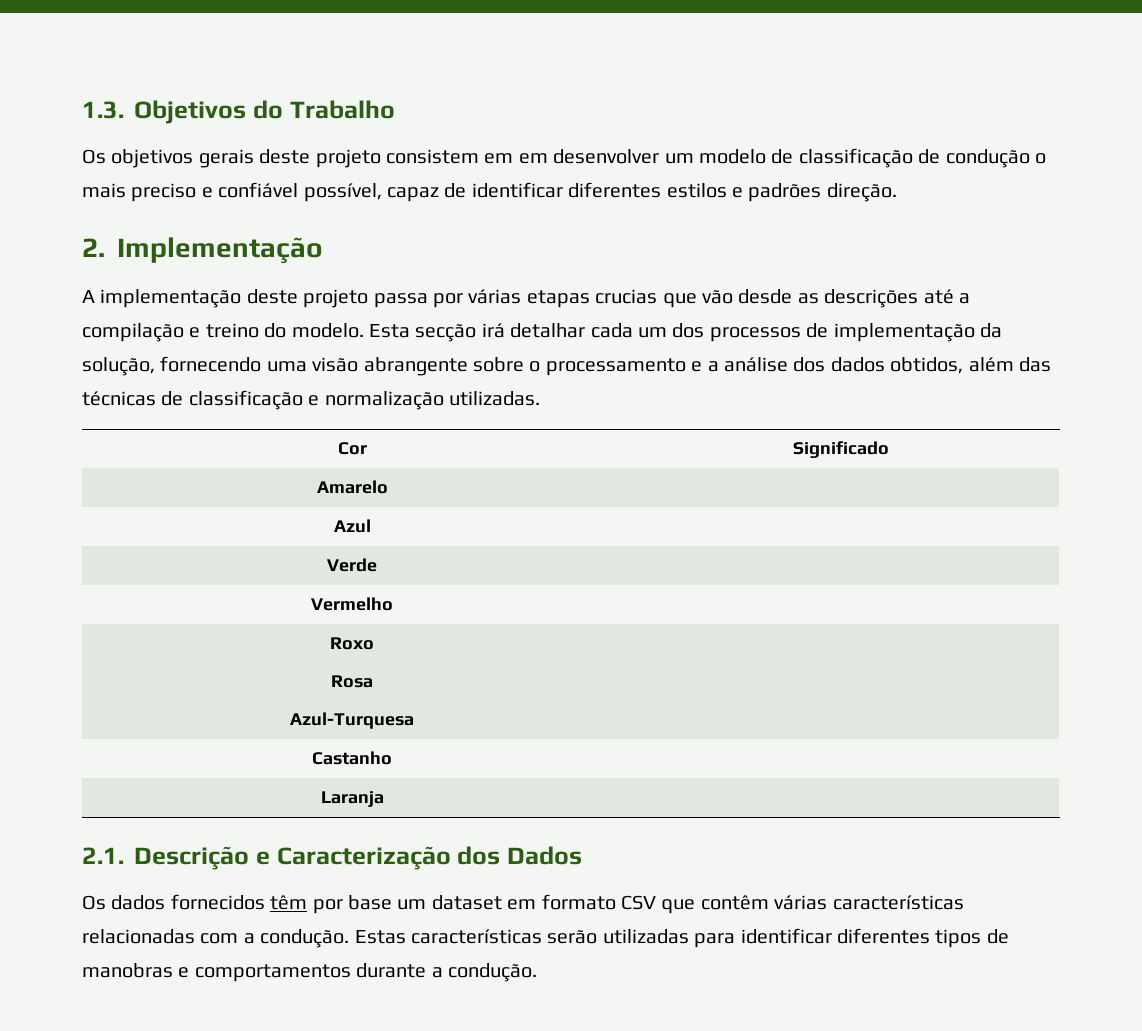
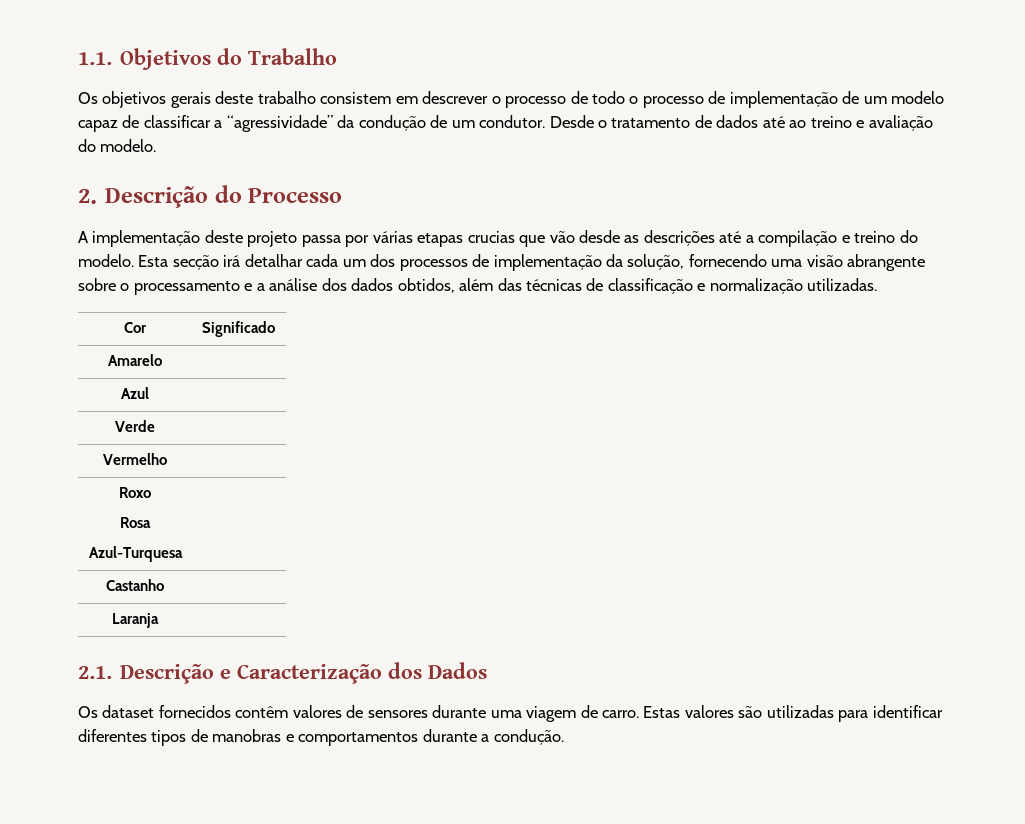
[82,101,124,119] 1.3. -> [78,52,112,65] 1.1.
[315,149,381,168] projeto -> [257,91,316,104] trabalho
[518,148,1046,168] [82,182,897,202] [82,237,324,264] em desenvolver um modelo de classificação de condução o mais preciso e confiável possível, capaz de identificar diferentes estilos e padrões direção. // 2. Implementação -> [422,91,945,108] [78,115,933,132] [78,139,157,152] [78,185,342,208] descrever o processo de todo o processo de implementação de um modelo capaz de classificar a “agressividade” da condução de um condutor. Desde o tratamento de dados até ao treino e avaliação do modelo. // 2. Descrição do Processo
[111,894,964,914] [82,929,598,948] dados fornecidos têm por base um dataset em formato CSV que contêm várias características relacionadas com a condução. Estas características serão -> [102,705,763,722] dataset fornecidos contêm valores de sensores durante uma viagem de carro. Estas valores são

